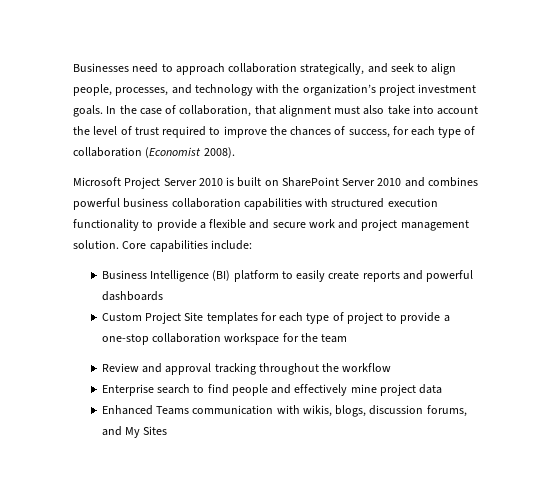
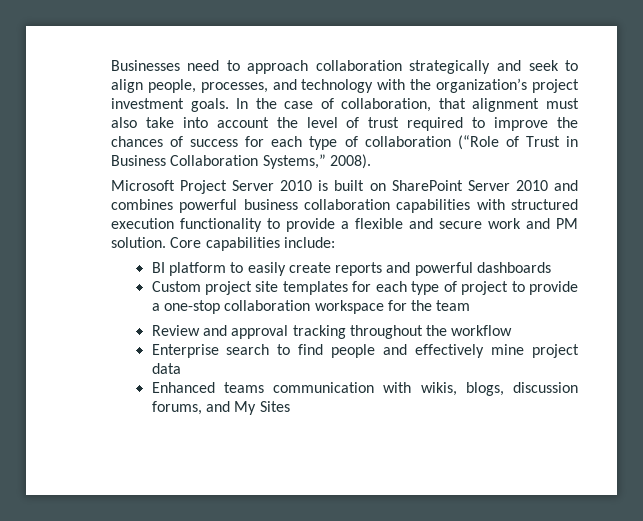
[300,63,365,75] strategically, -> [409,60,491,74] strategically
[348,129,390,138] success, -> [190,139,239,147] success
[145,147,202,158] (Economist -> [457,135,579,150] [110,154,326,169] (“Role of Trust in Business Collaboration Systems,”
[361,219,469,231] project management -> [556,218,578,229] PM
[101,270,231,282] Business Intelligence (BI) -> [151,262,165,273] BI
[145,312,204,324] Project Site -> [204,281,279,295] project site
[156,406,190,415] Teams -> [223,382,264,393] teams

